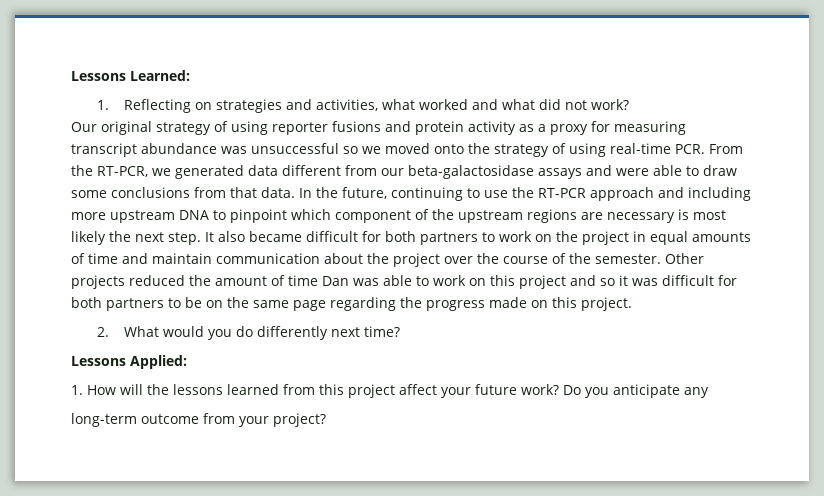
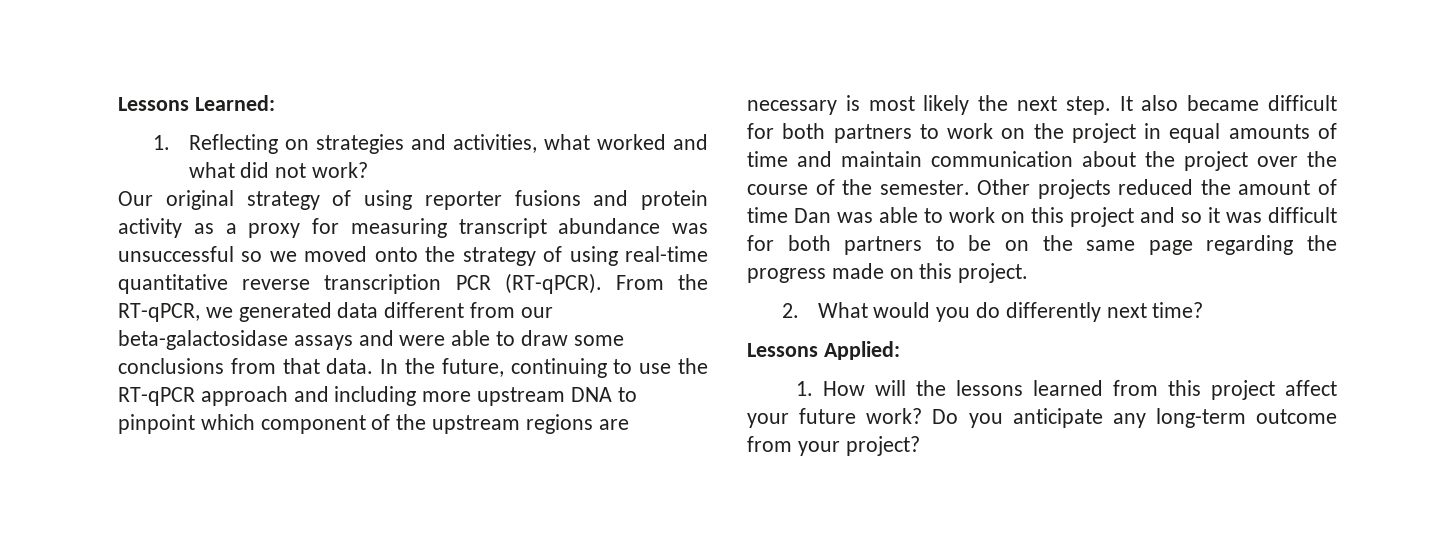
[675,144,705,154] PCR. -> [118,273,602,294] quantitative reverse transcription PCR (RT-qPCR).
[97,166,148,177] RT-PCR, -> [118,303,200,322] RT-qPCR,
[538,188,586,198] RT-PCR -> [118,387,195,406] RT-qPCR
(709, 392) // -> (1146, 420) none

